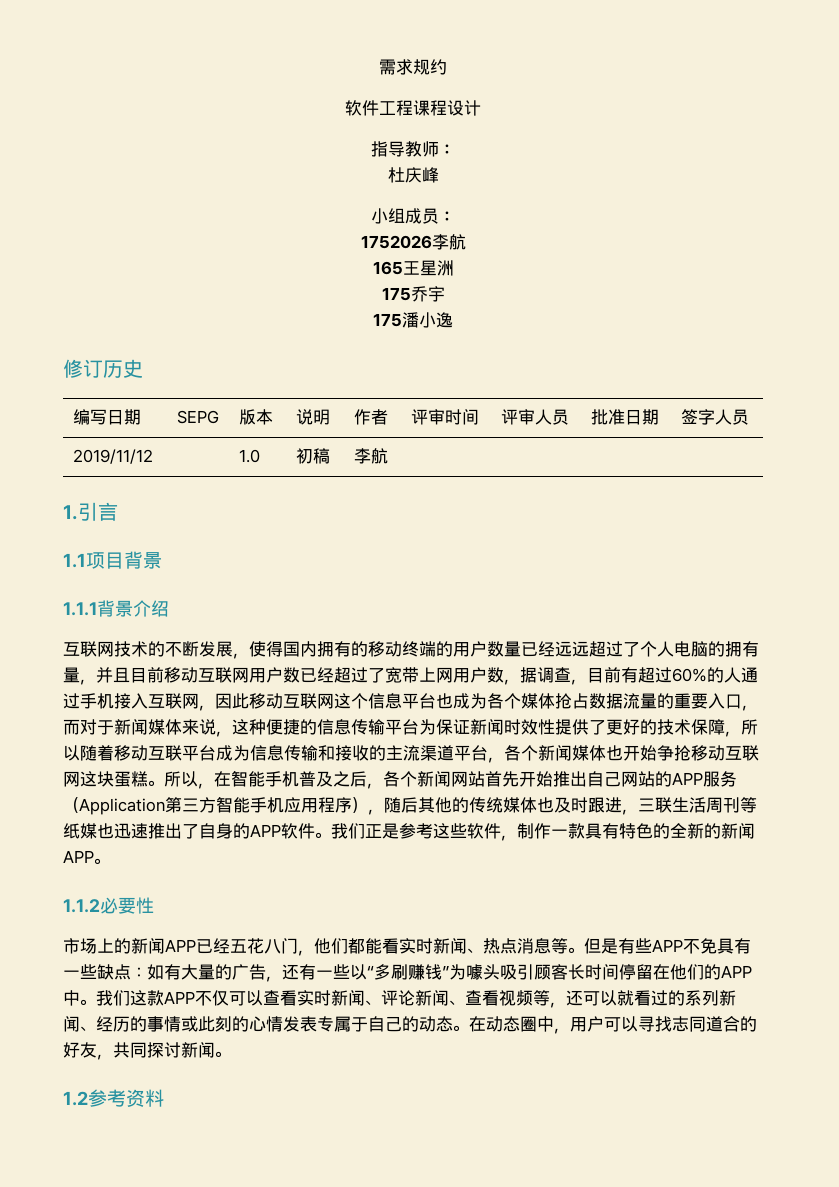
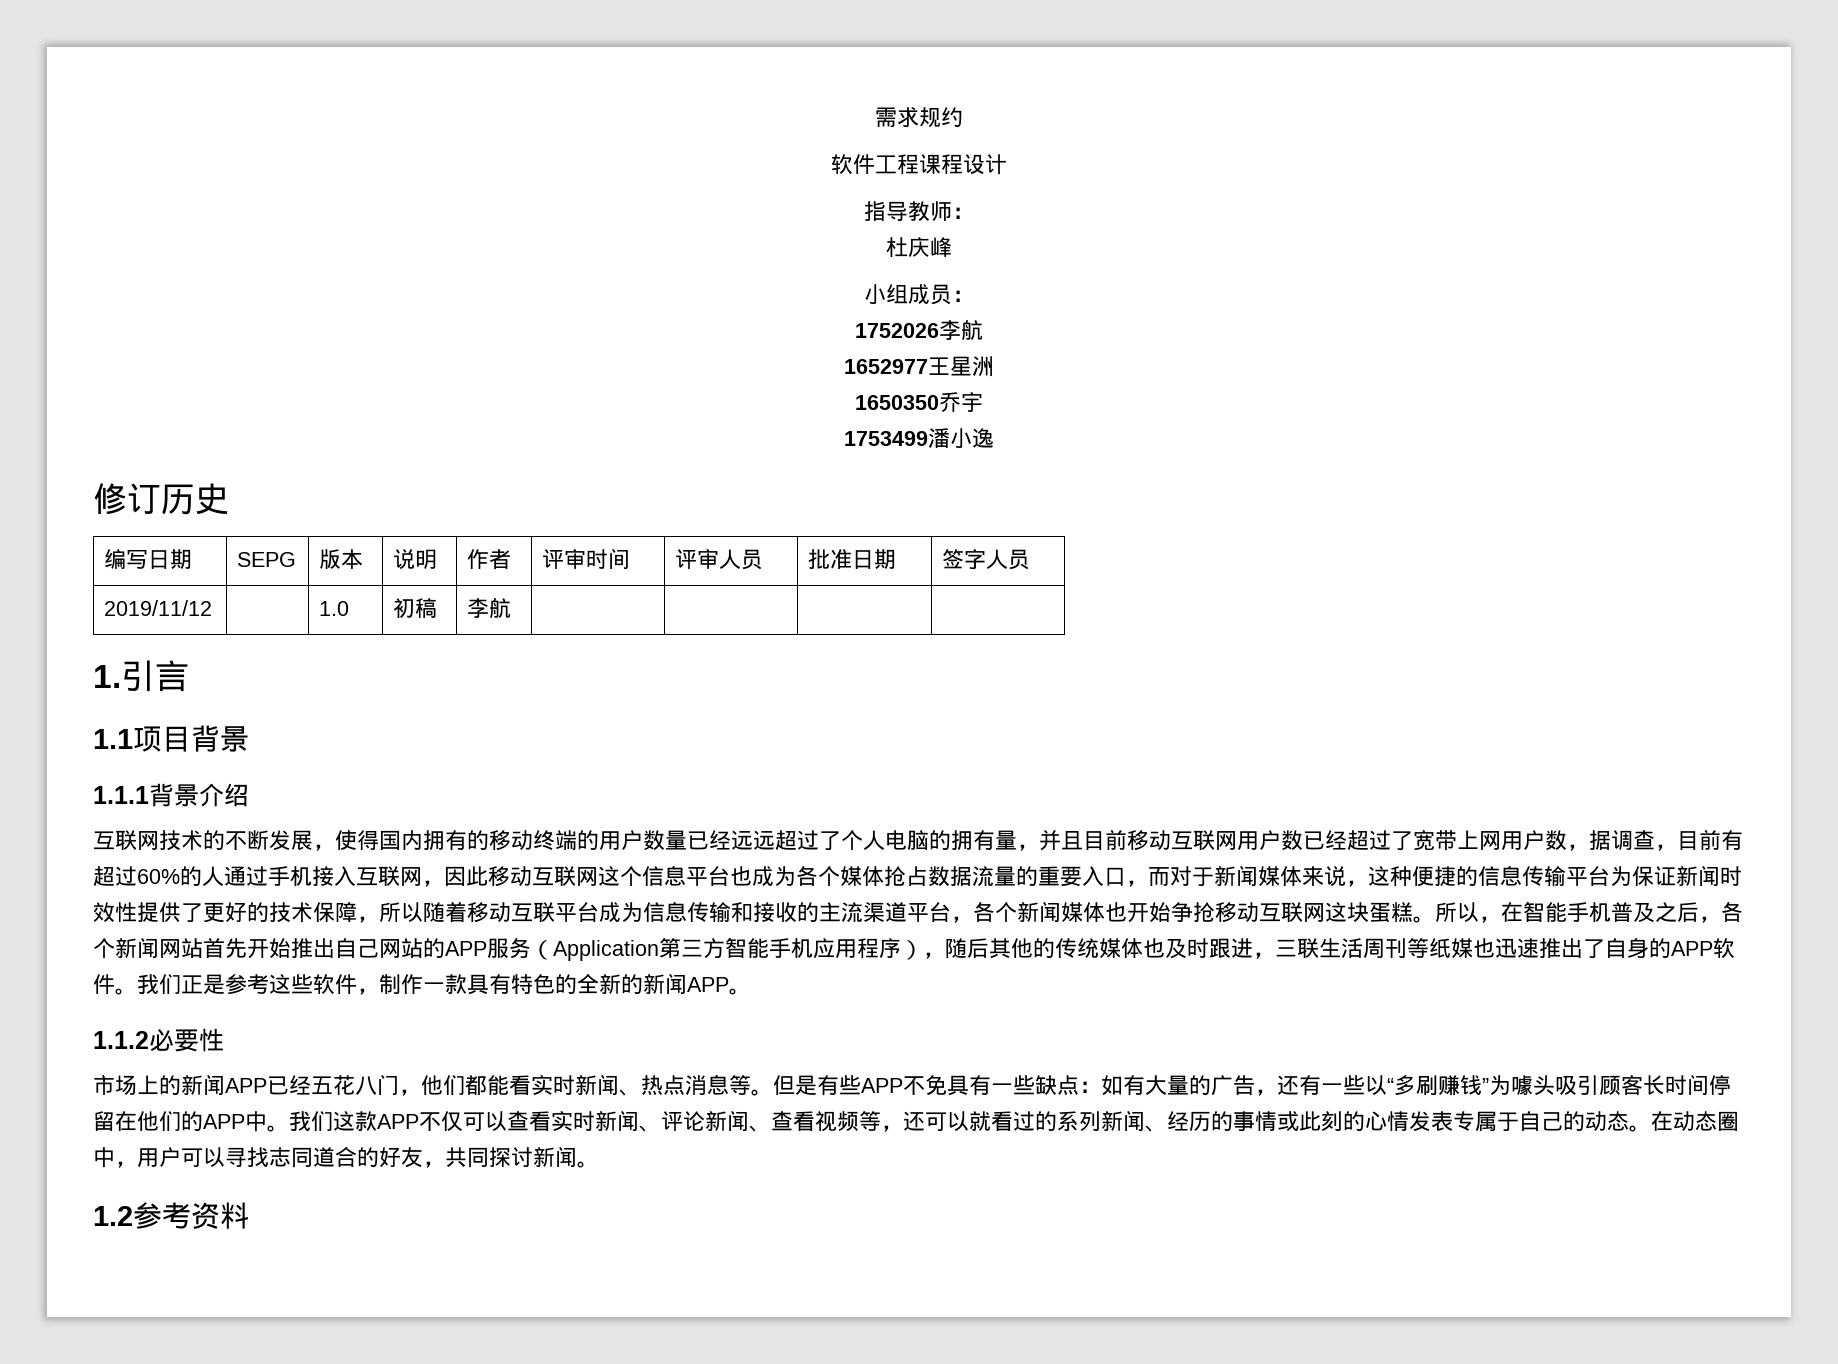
[372,261,403,275] 165 -> [844,359,928,374] 1652977
[381,287,411,301] 175 -> [855,395,939,410] 1650350
[373,313,402,327] 175 -> [844,431,928,446] 1753499

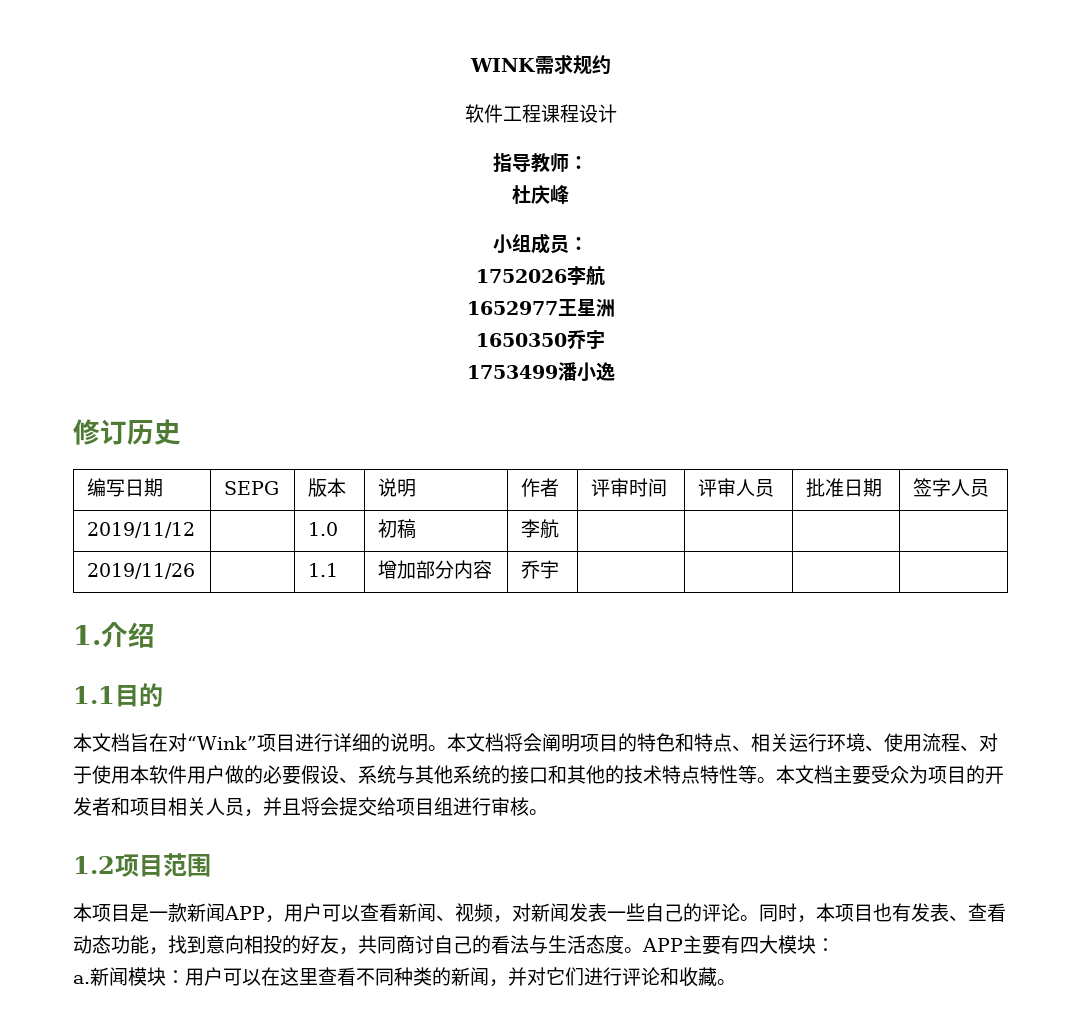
(875, 117) none -> [469,58,536,72] WINK
[93,660,189,692] [93,725,249,752] [93,783,249,807] [93,829,1743,851] [93,865,1742,887] [93,901,1743,923] [93,937,1735,961] [93,973,751,995] [93,1028,224,1052] [93,1074,1731,1096] [93,1110,1739,1132] [93,1146,599,1168] [93,1202,249,1229] // 1.引言 // 1.1项目背景 // 1.1.1背景介绍 // 互联网技术的不断发展，使得国内拥有的移动终端的用户数量已经远远超过了个人电脑的拥有量，并且目前移动互联网用户数已经超过了宽带上网用户数，据调查，目前有超过60%的人通过手机接入互联网，因此移动互联网这个信息平台也成为各个媒体抢占数据流量的重要入口，而对于新闻媒体来说，这种便捷的信息传输平台为保证新闻时效性提供了更好的技术保障，所以随着移动互联平台成为信息传输和接收的主流渠道平台，各个新闻媒体也开始争抢移动互联网这块蛋糕。所以，在智能手机普及之后，各个新闻网站首先开始推出自己网站的APP服务（Application第三方智能手机应用程序），随后其他的传统媒体也及时跟进，三联生活周刊等纸媒也迅速推出了自身的APP软件。我们正是参考这些软件，制作一款具有特色的全新的新闻APP。 // 1.1.2必要性 // 市场上的新闻APP已经五花八门，他们都能看实时新闻、热点消息等。但是有些APP不免具有一些缺点：如有大量的广告，还有一些以“多刷赚钱”为噱头吸引顾客长时间停留在他们的APP中。我们这款APP不仅可以查看实时新闻、评论新闻、查看视频等，还可以就看过的系列新闻、经历的事情或此刻的心情发表专属于自己的动态。在动态圈中，用户可以寻找志同道合的好友，共同探讨新闻。 // 1.2参考资料 -> [87,563,196,579] [308,563,339,577] [378,560,493,579] [521,560,560,579] [73,622,155,648] [73,683,163,707] [73,733,998,752] [73,765,1004,785] [73,797,548,817] [73,853,211,877] [73,903,1006,923] [73,935,835,955] [73,967,736,987] // 2019/11/26 | | 1.1 | 增加部分内容 | 乔宇 | | | | // 1.介绍 // 1.1目的 // 本文档旨在对“Wink”项目进行详细的说明。本文档将会阐明项目的特色和特点、相关运行环境、使用流程、对于使用本软件用户做的必要假设、系统与其他系统的接口和其他的技术特点特性等。本文档主要受众为项目的开发者和项目相关人员，并且将会提交给项目组进行审核。 // 1.2项目范围 // 本项目是一款新闻APP，用户可以查看新闻、视频，对新闻发表一些自己的评论。同时，本项目也有发表、查看动态功能，找到意向相投的好友，共同商讨自己的看法与生活态度。APP主要有四大模块： // a.新闻模块：用户可以在这里查看不同种类的新闻，并对它们进行评论和收藏。

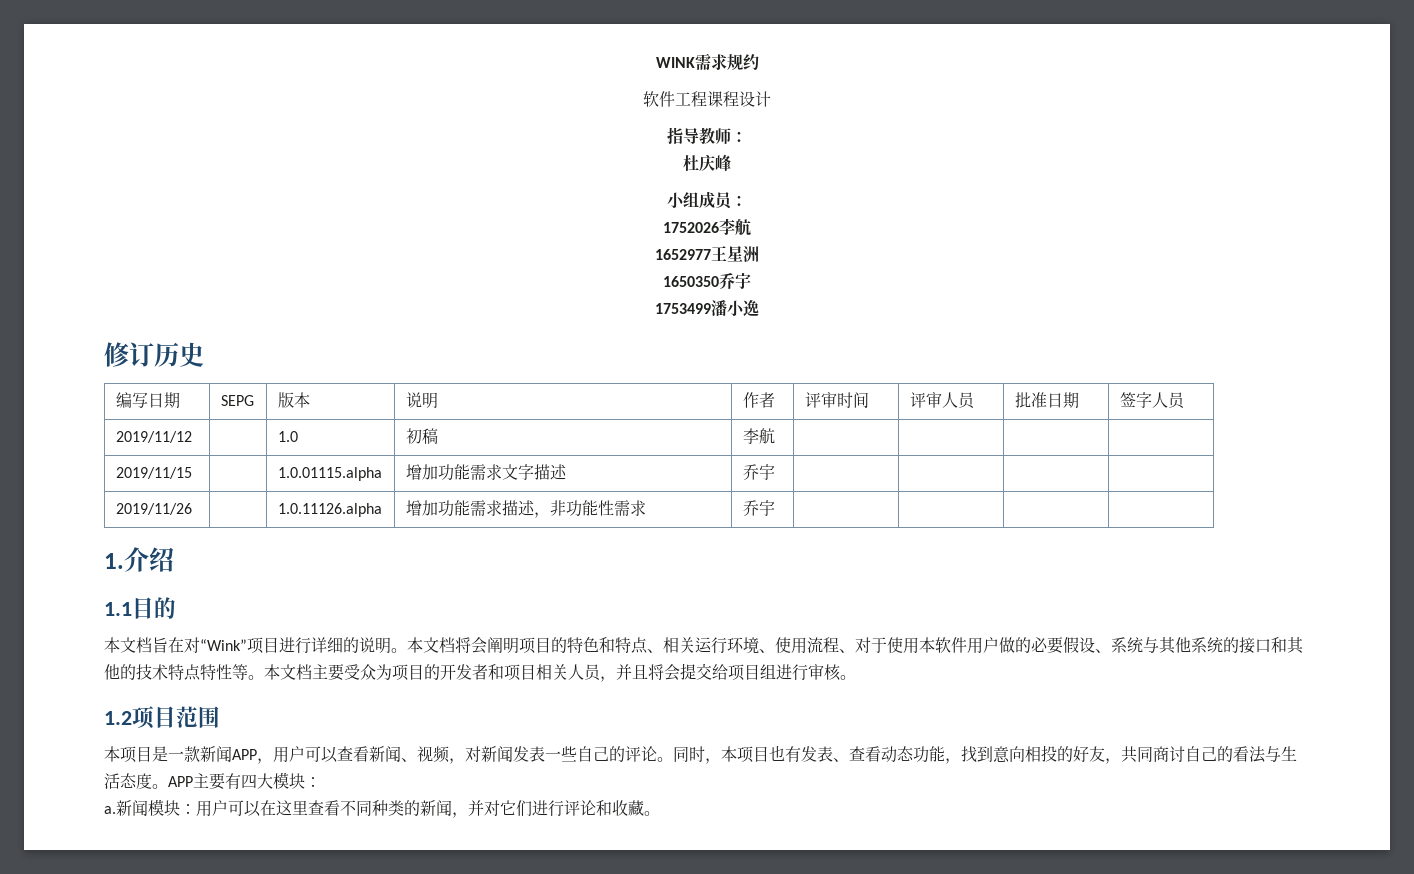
(560, 528) none -> [115,467,192,479] [277,467,382,481] [405,464,567,481] [742,464,775,480] // 2019/11/15 | | 1.0.01115.alpha | 增加功能需求文字描述 | 乔宇 | | | |
[308,563,339,577] [378,560,493,579] 1.1 | 增加部分内容 -> [277,503,382,517] [405,500,646,518] 1.0.11126.alpha | 增加功能需求描述，非功能性需求

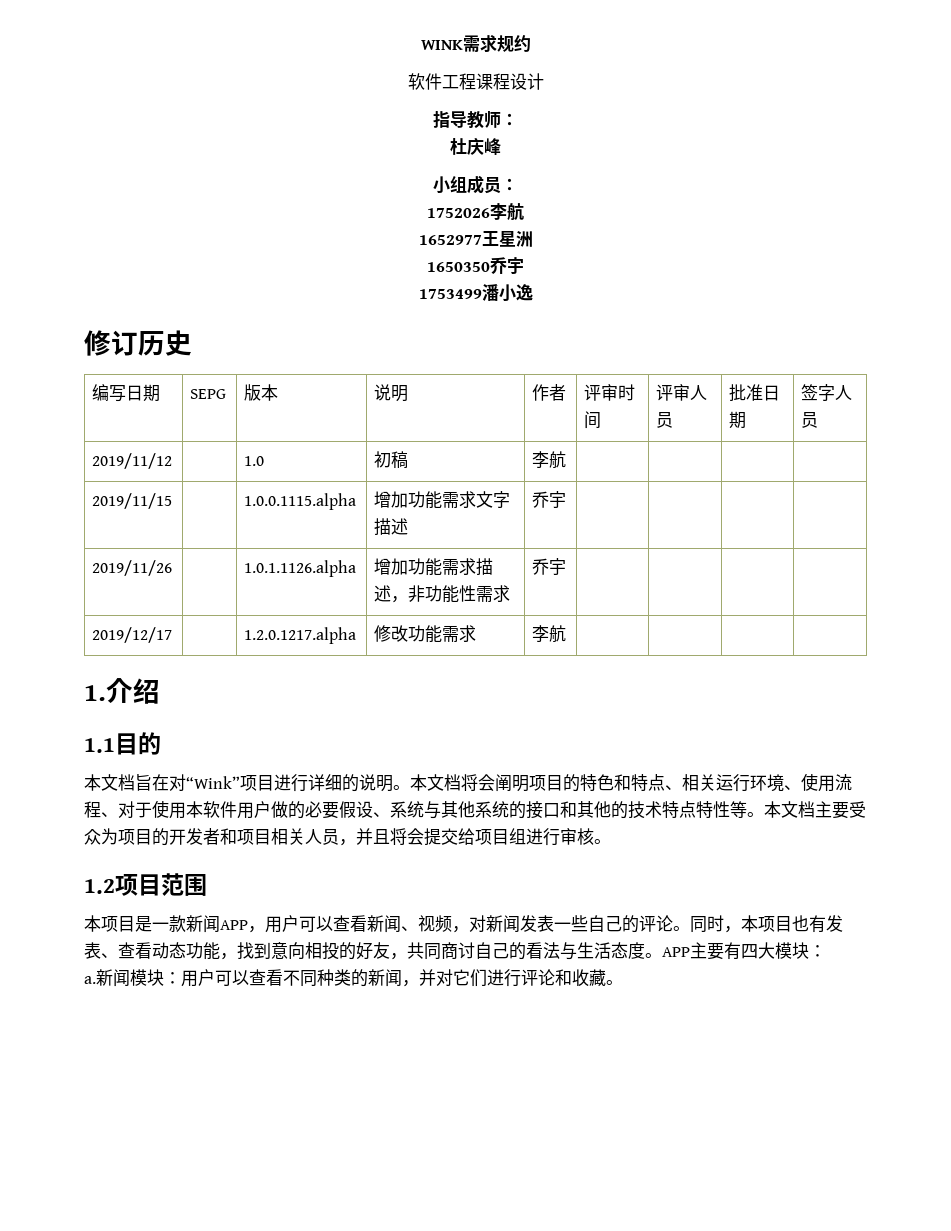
[277,467,382,481] 1.0.01115.alpha -> [244,493,357,510] 1.0.0.1115.alpha
[277,503,382,517] 1.0.11126.alpha -> [244,560,357,577] 1.0.1.1126.alpha
(775, 508) none -> [92,627,173,643] [244,627,357,644] [374,625,477,643] [532,625,567,642] // 2019/12/17 | | 1.2.0.1217.alpha | 修改功能需求 | 李航 | | | |
[260,800,308,816] 在这里 -> (249, 977) none

